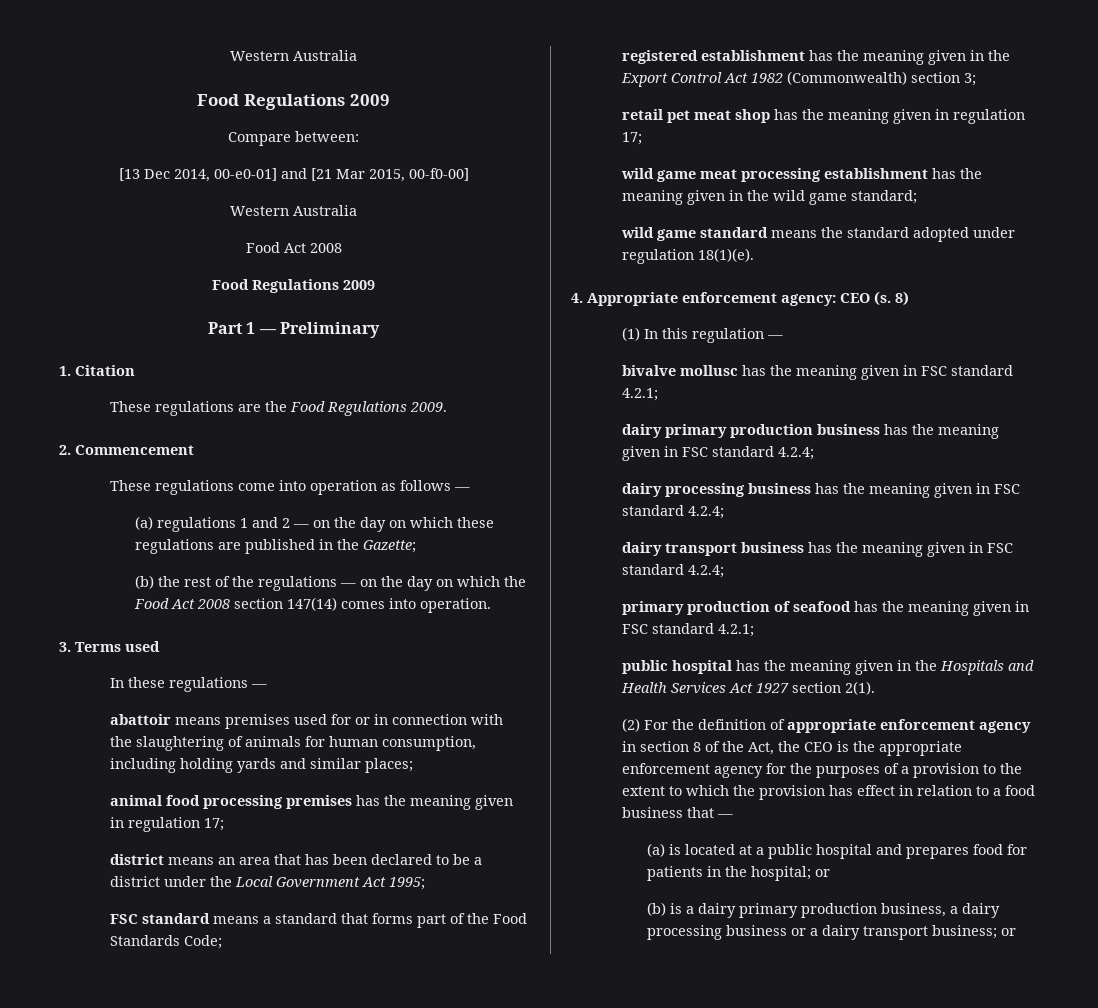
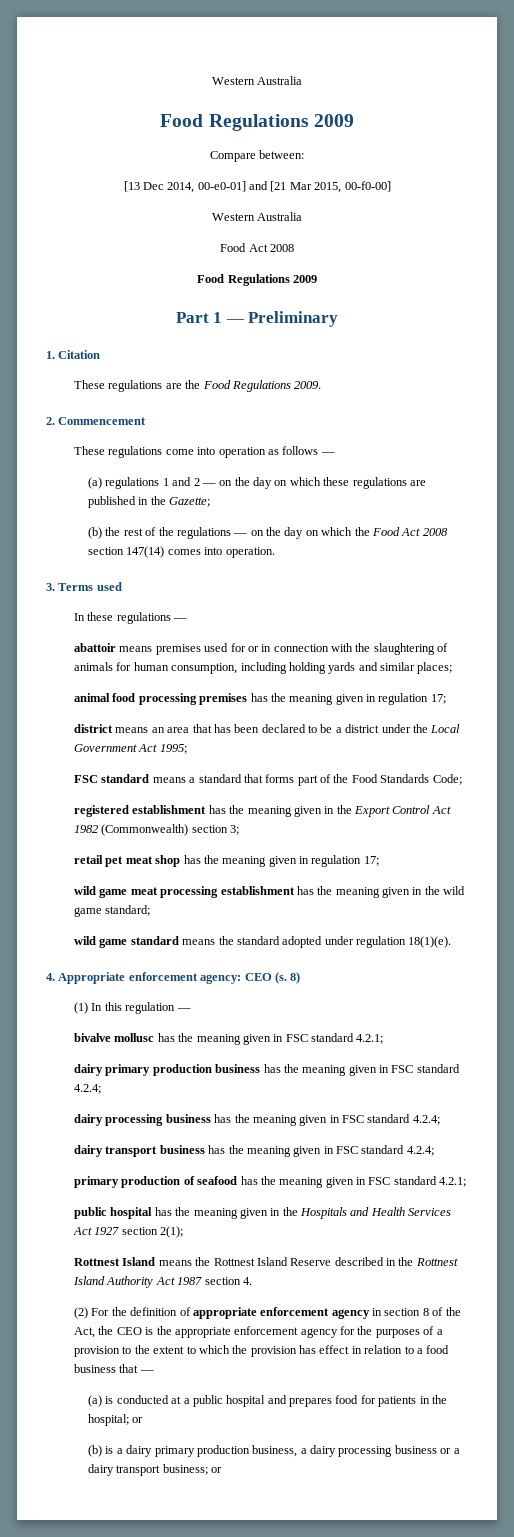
[844,681,875,695] 2(1). -> [160,1226,184,1238] [74,1257,458,1266] [73,1276,252,1288] 2(1); // Rottnest Island means the Rottnest Island Reserve described in the Rottnest Island Authority Act 1987 section 4.
[685,844,736,855] located -> [116,1395,169,1404] conducted

